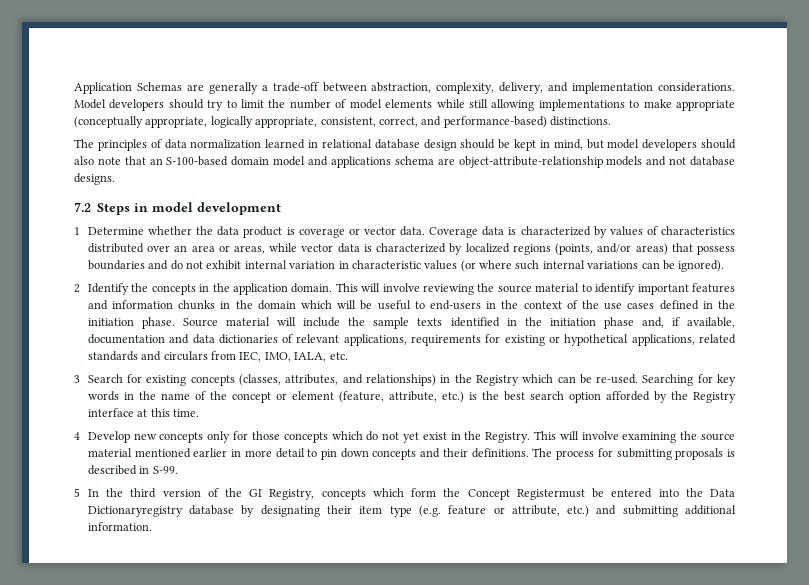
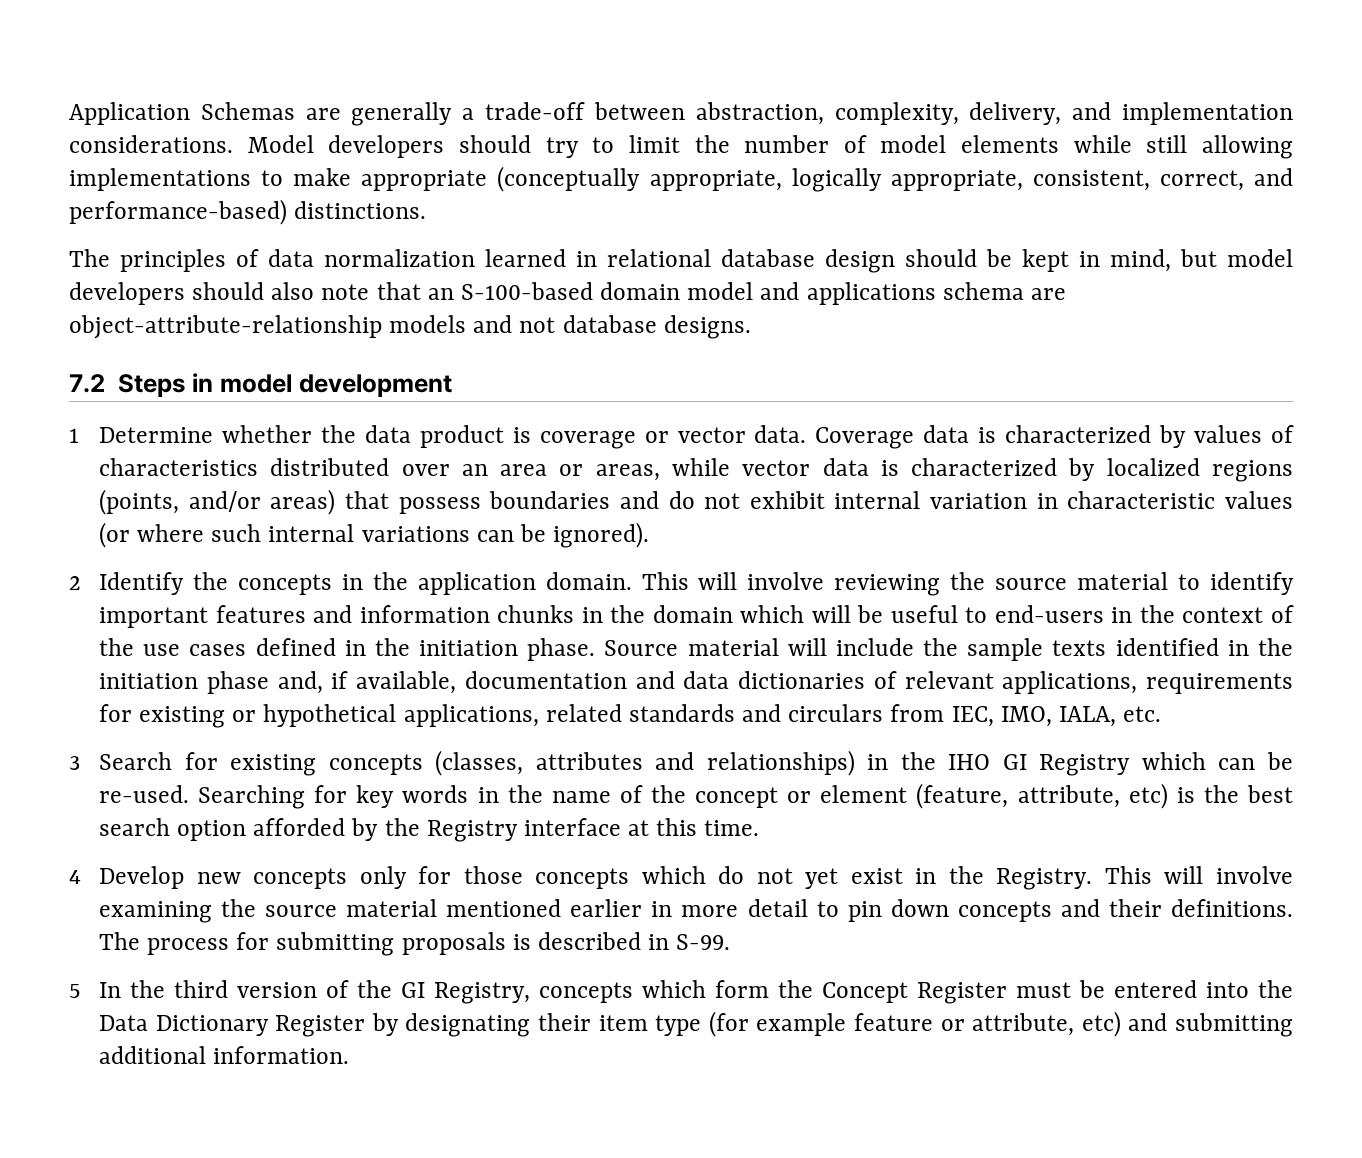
[285,374,339,385] attributes, -> [535,752,643,770] attributes
(472, 378) none -> [948,754,1027,770] IHO GI
[441,391,464,403] etc.) -> [1128,783,1168,809] etc)
[516,489,585,500] Registermust -> [917,982,1072,1004] Register must
[87,505,235,517] Dictionaryregistry database -> [155,1015,366,1037] Dictionary Register
[418,505,441,517] (e.g. -> [708,1011,847,1037] (for example
[567,505,590,517] etc.) -> [1081,1011,1121,1037] etc)

